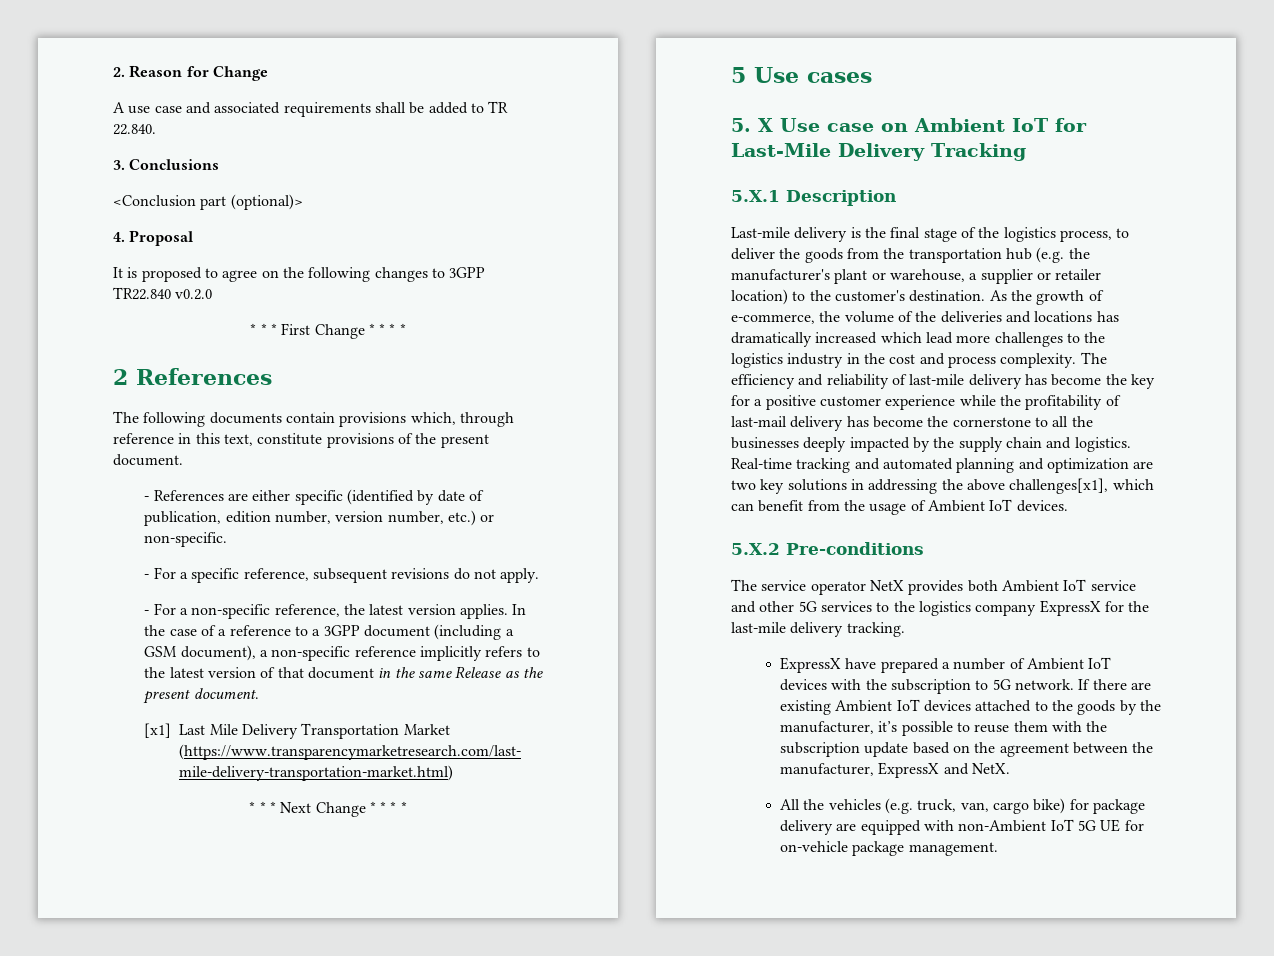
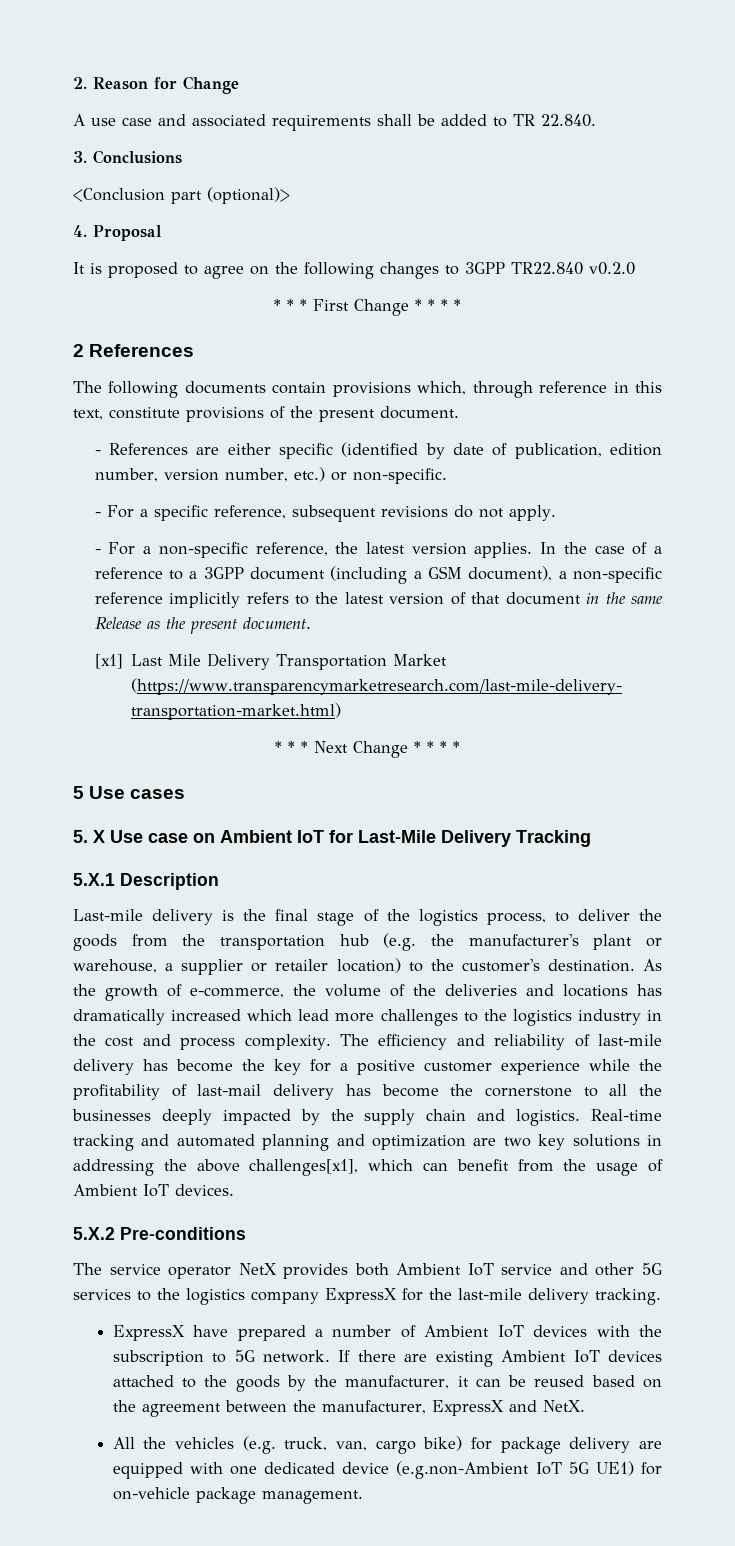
[878,721,1108,736] [780,742,909,757] it’s possible to reuse them with the subscription update -> [457,1375,585,1387] it can be reused
[958,820,1047,832] non-Ambient -> [230,1461,530,1479] one dedicated device (e.g.non-Ambient
[1100,819,1121,832] UE -> [595,1461,634,1476] UE1)

